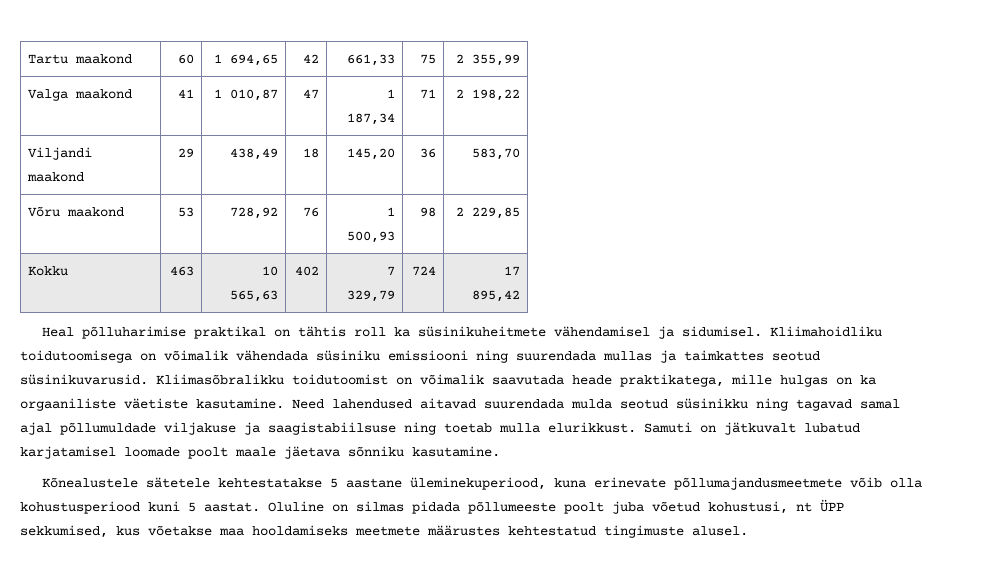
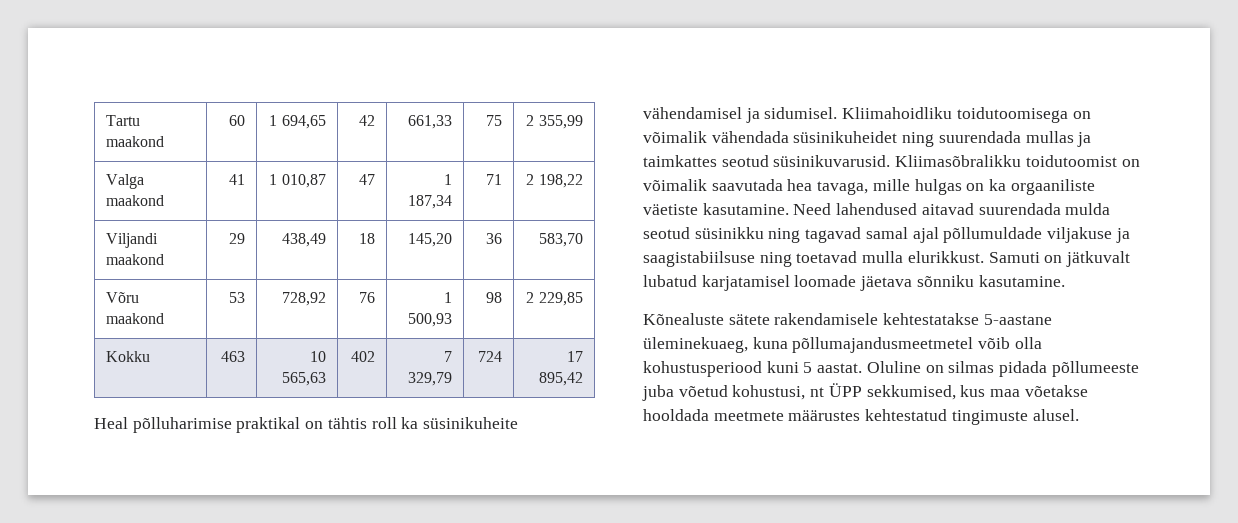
[417,326,546,337] süsinikuheitmete -> [423,417,519,429] süsinikuheite
[316,350,468,361] süsiniku emissiooni -> [793,131,898,143] süsinikuheidet
[572,374,724,387] heade praktikatega, -> [787,179,869,195] hea tavaga,
[444,423,492,433] toetab -> [796,251,858,263] toetavad
[188,447,276,459] poolt maale -> (857, 281) none
[41,477,842,490] Kõnealustele sätetele kehtestatakse 5 aastane üleminekuperiood, kuna erinevate põllumajandusmeetmete -> [643,313,1052,325] [643,337,974,353] Kõnealuste sätete rakendamisele kehtestatakse 5-aastane üleminekuaeg, kuna põllumajandusmeetmetel
[564,502,604,514] poolt -> (1139, 369) none
[148,525,348,536] võetakse maa hooldamiseks -> [990,385,1088,397] [643,409,709,421] maa võetakse hooldada

